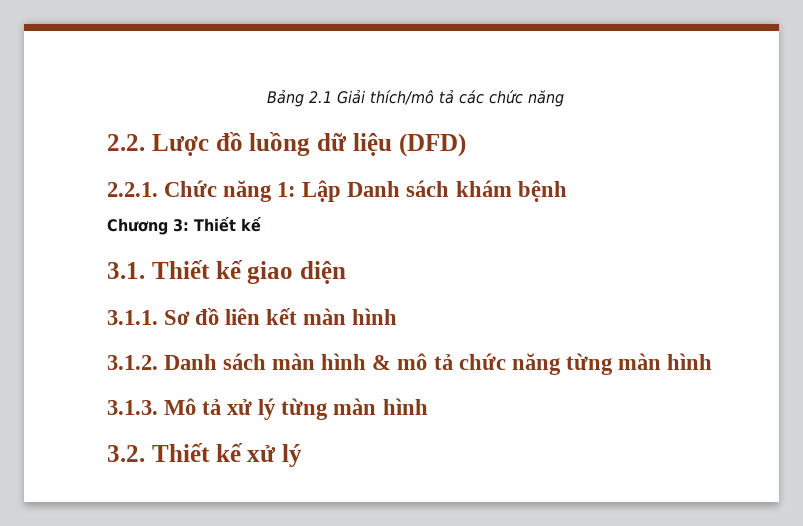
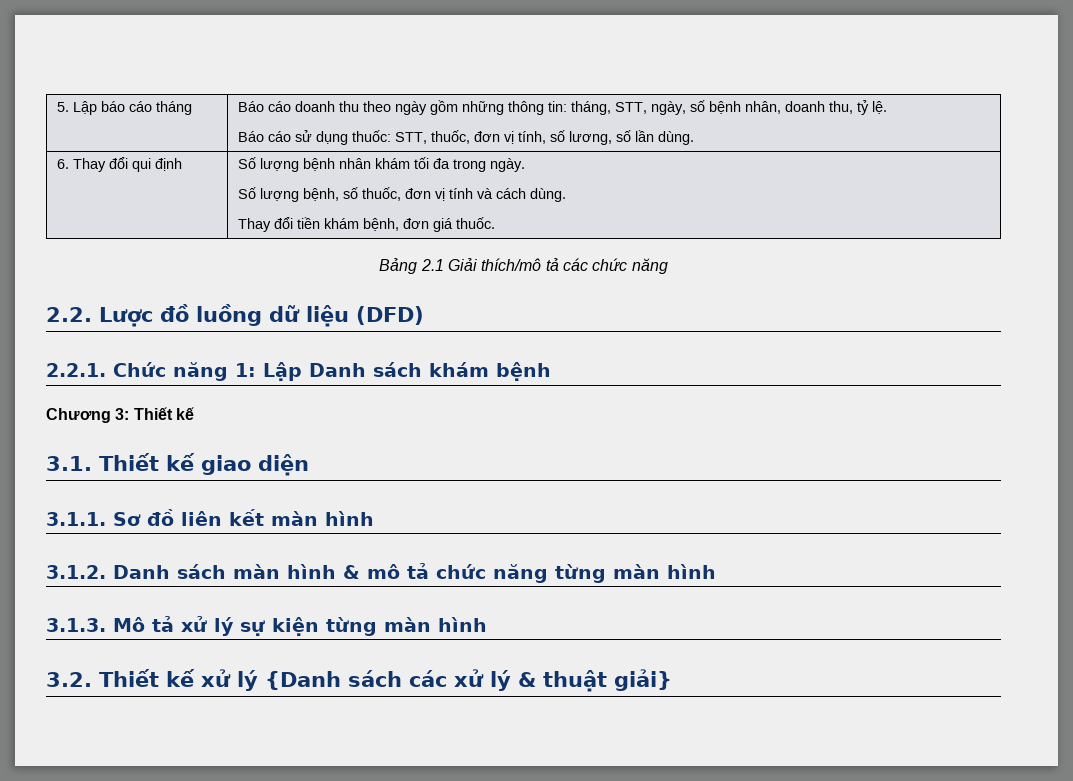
(266, 98) none -> [57,101,193,115] [238,100,888,115] [238,130,695,145] [57,157,183,172] [238,157,526,172] [238,187,567,202] [238,217,496,232] 5. Lập báo cáo tháng | Báo cáo doanh thu theo ngày gồm những thông tin: tháng, STT, ngày, số bệnh nhân, doanh thu, tỷ lệ. // Báo cáo sử dụng thuốc: STT, thuốc, đơn vị tính, số lương, số lần dùng. // 6. Thay đổi qui định | Số lượng bệnh nhân khám tối đa trong ngày. // Số lượng bệnh, số thuốc, đơn vị tính và cách dùng. // Thay đổi tiền khám bệnh, đơn giá thuốc. //
(277, 409) none -> [240,617,319,637] sự kiện
(302, 455) none -> [265,669,672,692] {Danh sách các xử lý & thuật giải}

